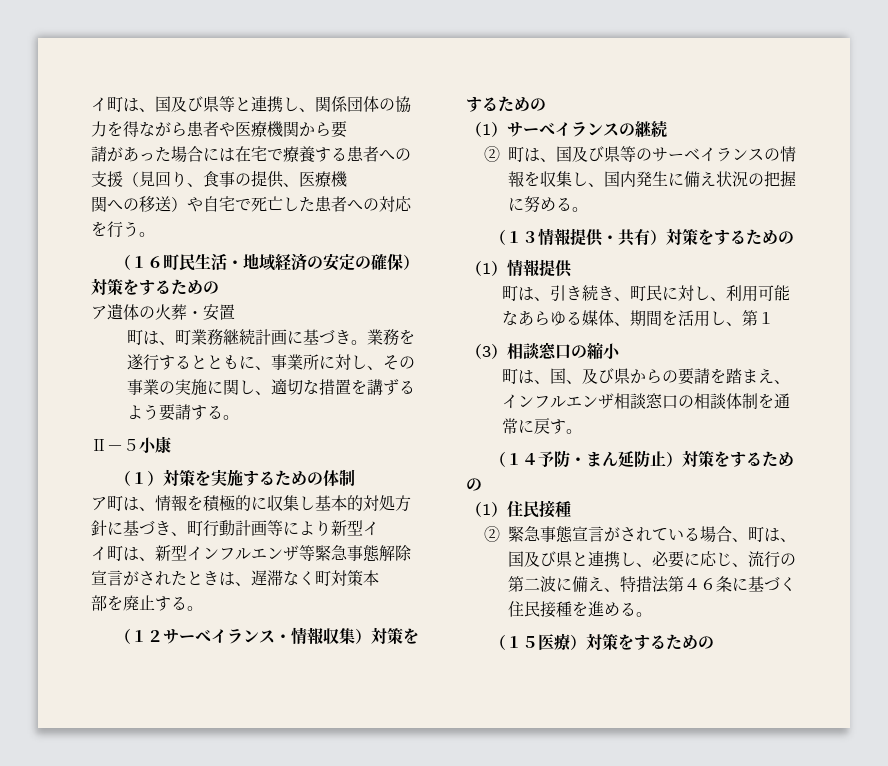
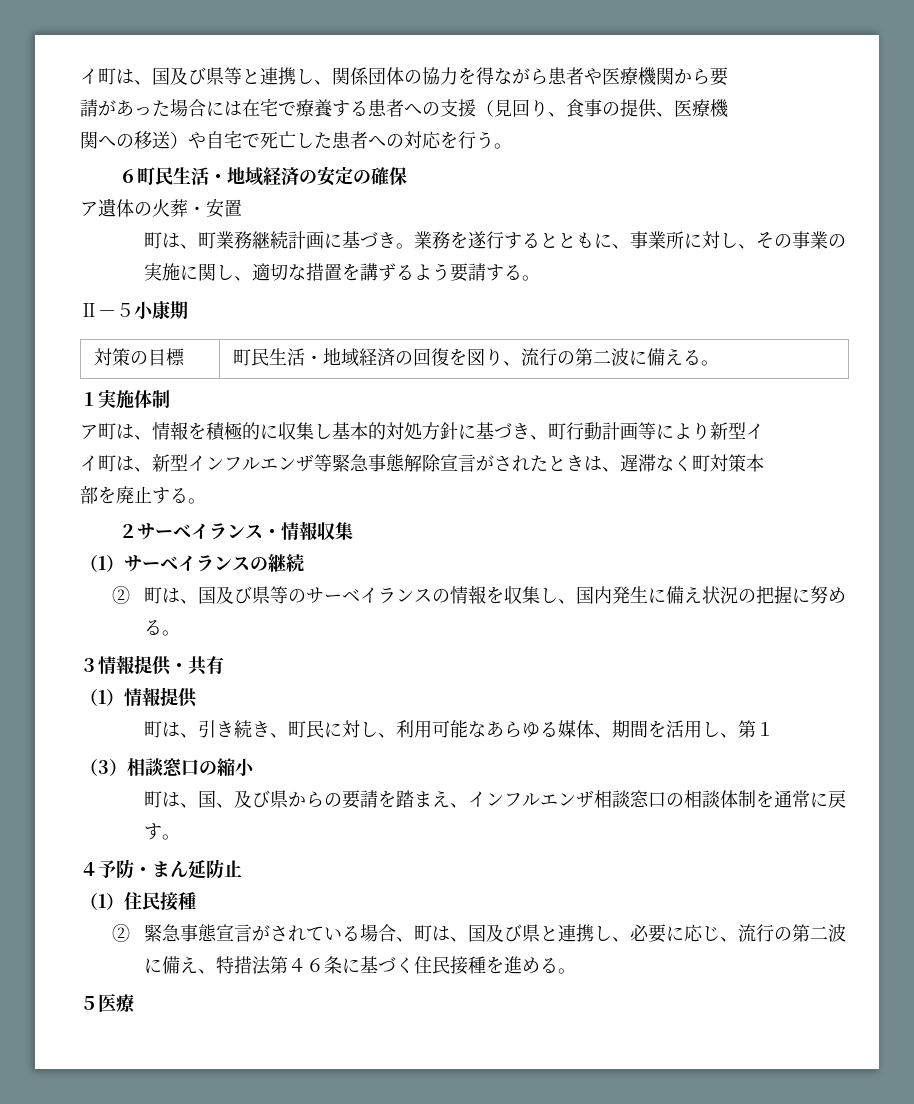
[114,254,147,270] （１ -> (512, 146) none
[402,254,419,270] [91,278,219,295] ）対策をするための -> (407, 176) none
[114,469,323,487] // （１）対策を実施するための -> [170,301,188,319] [93,348,185,366] [232,348,719,367] [80,390,134,409] 期 // 対策の目標 | 町民生活・地域経済の回復を図り、流行の第二波に備える。 // １実施
[114,628,147,644] （１ -> (206, 501) none
[354,627,419,644] [466,96,546,112] ）対策をするための -> (353, 531) none
[489,229,522,245] （１ -> (181, 633) none
[649,228,794,245] ）対策をするための -> (224, 665) none
[489,451,522,467] （１ -> (181, 837) none
[665,450,794,467] [466,478,482,491] ）対策をするための -> (242, 868) none
[489,633,714,651] （１５医療）対策をするための -> [80,994,135,1013] ５医療

